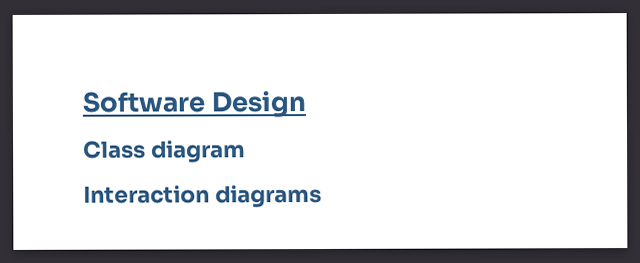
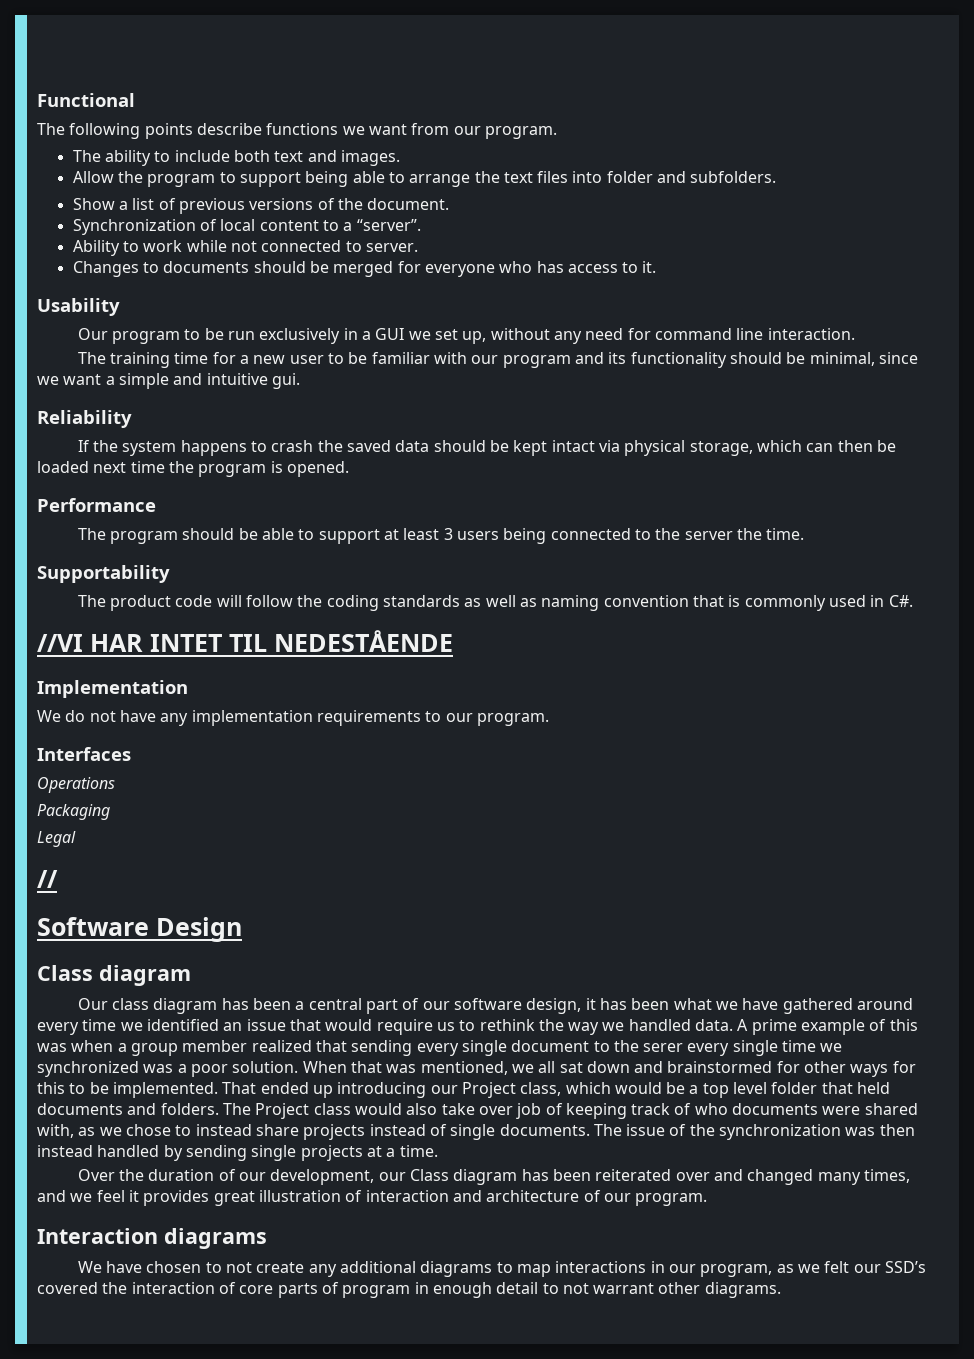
[82,91,307,118] [83,140,246,163] [83,184,322,208] Software Design // Class diagram // Interaction diagrams -> [37,93,135,107] [37,123,557,139] [72,150,400,166] [72,171,777,187] [72,198,450,214] [72,219,421,235] [72,240,418,256] [72,261,657,277] [37,298,120,316] [77,328,855,344] [77,352,918,368] [37,373,300,389] [37,410,132,428] [77,440,896,456] [37,461,349,477] [37,498,156,512] [77,528,805,544] [37,565,170,583] [77,595,913,611] [37,630,453,652] [37,680,188,698] [37,710,549,726] [37,747,131,761] [37,777,115,793] [37,804,110,820] [37,831,76,847] [37,870,58,888] [37,917,242,942] [37,965,191,986] [77,998,913,1014] [37,1019,918,1035] [37,1040,843,1056] [37,1061,916,1077] [37,1082,891,1098] [37,1103,918,1119] [37,1124,915,1140] [37,1145,438,1161] [77,1169,910,1185] [37,1190,708,1206] [37,1228,267,1249] [77,1261,926,1277] [37,1282,781,1298] Functional // The following points describe functions we want from our program. // The ability to include both text and images. // Allow the program to support being able to arrange the text files into folder and subfolders. // Show a list of previous versions of the document. // Synchronization of local content to a “server”. // Ability to work while not connected to server. // Changes to documents should be merged for everyone who has access to it. // Usability // Our program to be run exclusively in a GUI we set up, without any need for command line interaction. // The training time for a new user to be familiar with our program and its functionality should be minimal, since we want a simple and intuitive gui. // Reliability // If the system happens to crash the saved data should be kept intact via physical storage, which can then be loaded next time the program is opened. // Performance // The program should be able to support at least 3 users being connected to the server the time. // Supportability // The product code will follow the coding standards as well as naming convention that is commonly used in C#. // //VI HAR INTET TIL NEDESTÅENDE // Implementation // We do not have any implementation requirements to our program. // Interfaces // Operations // Packaging // Legal // // // Software Design // Class diagram // Our class diagram has been a central part of our software design, it has been what we have gathered around every time we identified an issue that would require us to rethink the way we handled data. A prime example of this was when a group member realized that sending every single document to the serer every single time we synchronized was a poor solution. When that was mentioned, we all sat down and brainstormed for other ways for this to be implemented. That ended up introducing our Project class, which would be a top level folder that held documents and folders. The Project class would also take over job of keeping track of who documents were shared with, as we chose to instead share projects instead of single documents. The issue of the synchronization was then instead handled by sending single projects at a time. // Over the duration of our development, our Class diagram has been reiterated over and changed many times, and we feel it provides great illustration of interaction and architecture of our program. // Interaction diagrams // We have chosen to not create any additional diagrams to map interactions in our program, as we felt our SSD’s covered the interaction of core parts of program in enough detail to not warrant other diagrams.

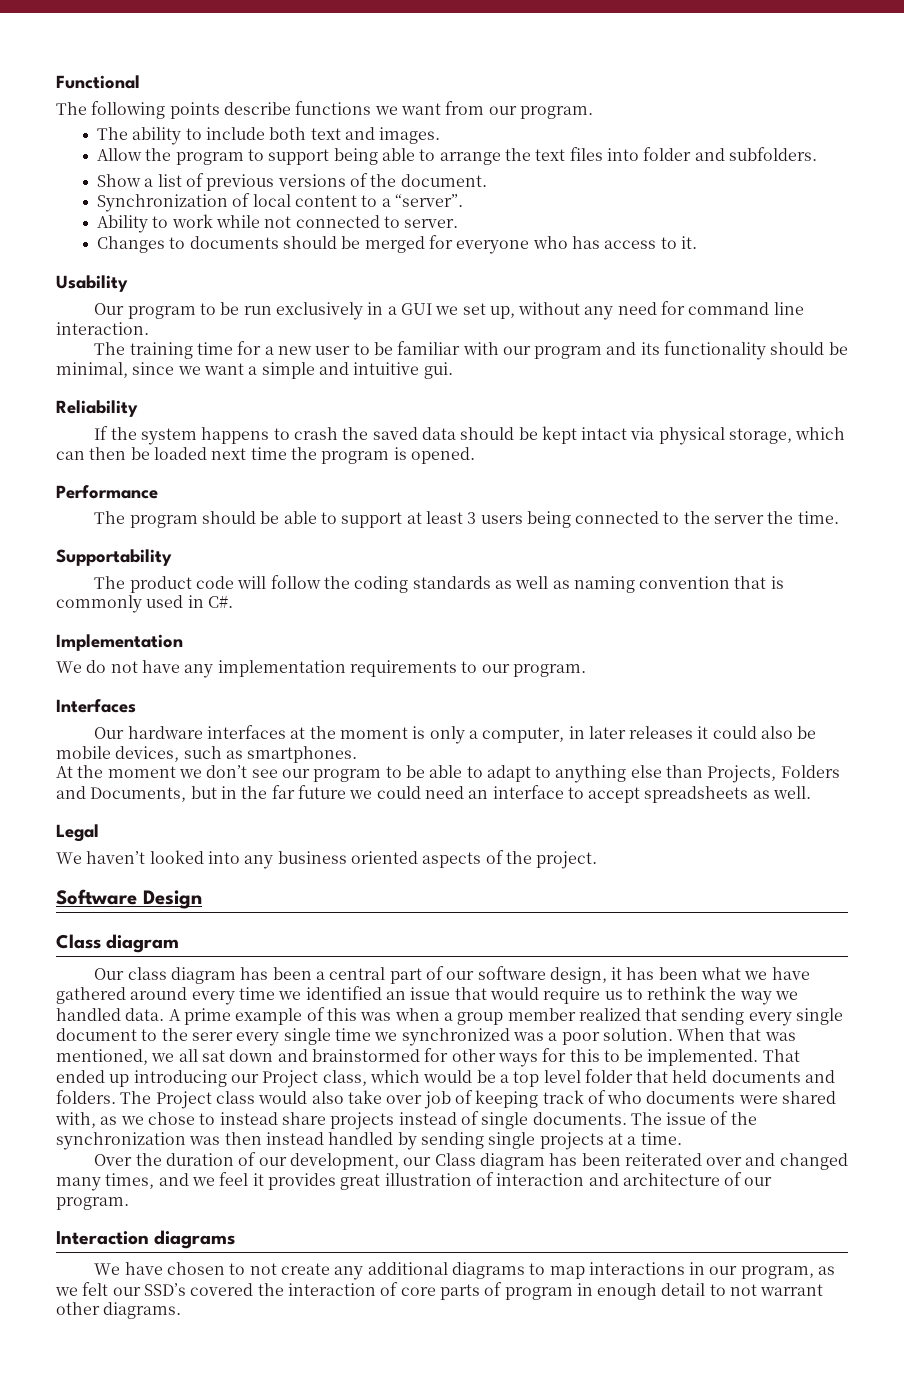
[37,630,453,652] // //VI HAR INTET TIL NEDESTÅENDE -> (233, 601) none
[37,777,115,793] [37,804,110,820] [37,831,76,847] [37,870,58,888] Operations // Packaging // Legal // // -> [94,725,817,744] [56,746,358,763] [56,765,840,783] [56,785,812,803] [56,824,99,842] [56,850,598,869] Our hardware interfaces at the moment is only a computer, in later releases it could also be mobile devices, such as smartphones. // At the moment we don’t see our program to be able to adapt to anything else than Projects, Folders and Documents, but in the far future we could need an interface to accept spreadsheets as well. // Legal // We haven’t looked into any business oriented aspects of the project.

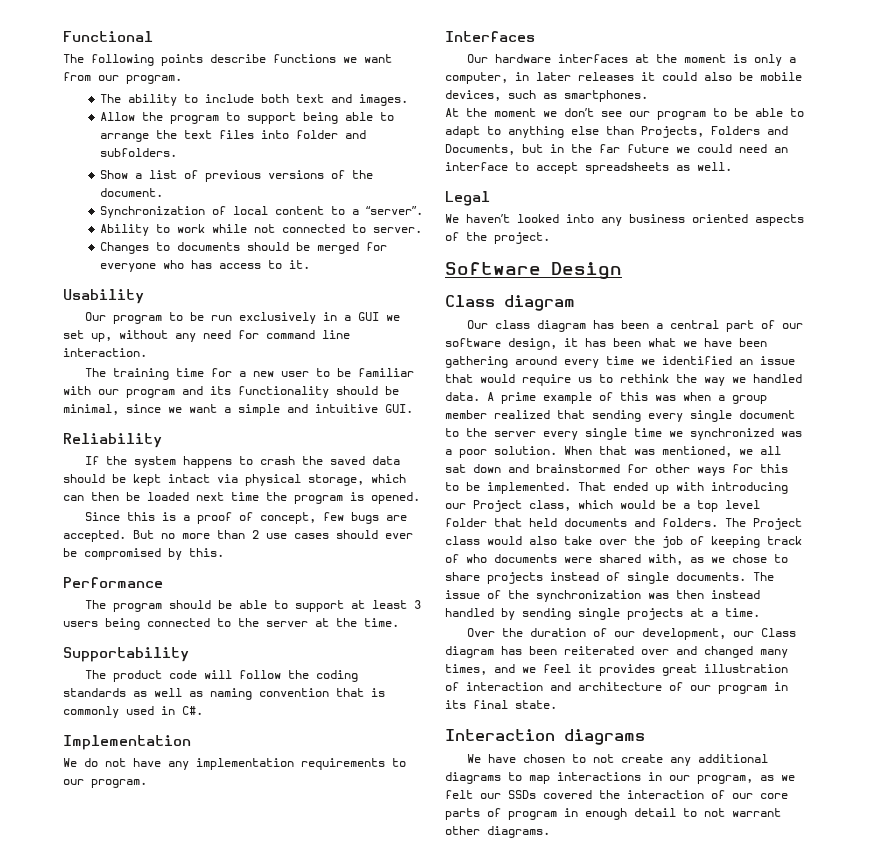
[423,362,453,379] gui. -> [385,404,413,413] GUI.
(475, 455) none -> [85,512,408,524] [63,530,413,542] [63,548,224,560] // Since this is a proof of concept, few bugs are accepted. But no more than 2 use cases should ever be compromised by this.
(765, 519) none -> [315,618,329,627] at
[56,987,126,1004] gathered -> [739,338,767,347] [445,356,508,368] been gathering
[191,1032,233,1041] serer -> [494,431,536,437] server
(130, 1080) none -> [676,482,704,491] with
(423, 1099) none -> [634,536,655,545] the
[219,1112,278,1125] instead -> (788, 558) none
[56,1197,129,1210] program. -> [718,682,788,694] [445,700,557,709] program in its final state.
[143,1283,186,1296] SSD’s -> [508,790,536,799] SSDs
(399, 1289) none -> [732,793,753,799] our

